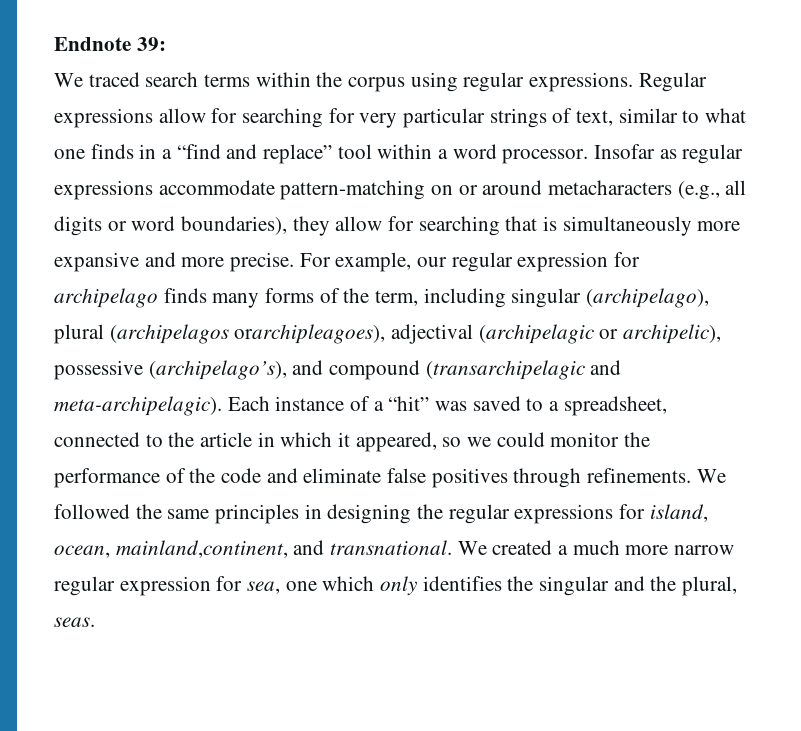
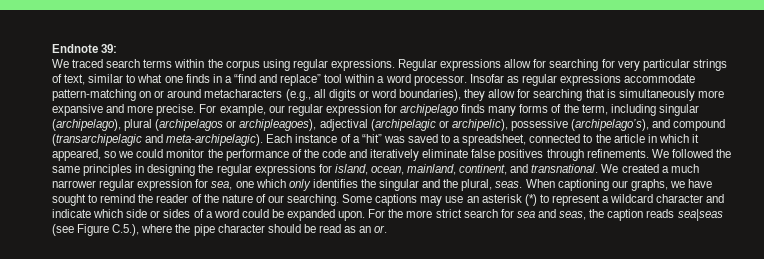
[234,324,386,344] orarchipleagoes), -> [226,119,317,131] or archipleagoes),
(298, 475) none -> [370,149,420,161] iteratively
[115,540,288,558] mainland,continent, -> [407,164,508,175] mainland, continent,
[625,545,735,555] more narrow -> [52,180,96,188] narrower
(95, 622) none -> [525,179,713,191] [52,194,725,206] [52,209,723,221] [52,224,388,236] When captioning our graphs, we have sought to remind the reader of the nature of our searching. Some captions may use an asterisk (*) to represent a wildcard character and indicate which side or sides of a word could be expanded upon. For the more strict search for sea and seas, the caption reads sea|seas (see Figure C.5.), where the pipe character should be read as an or.

